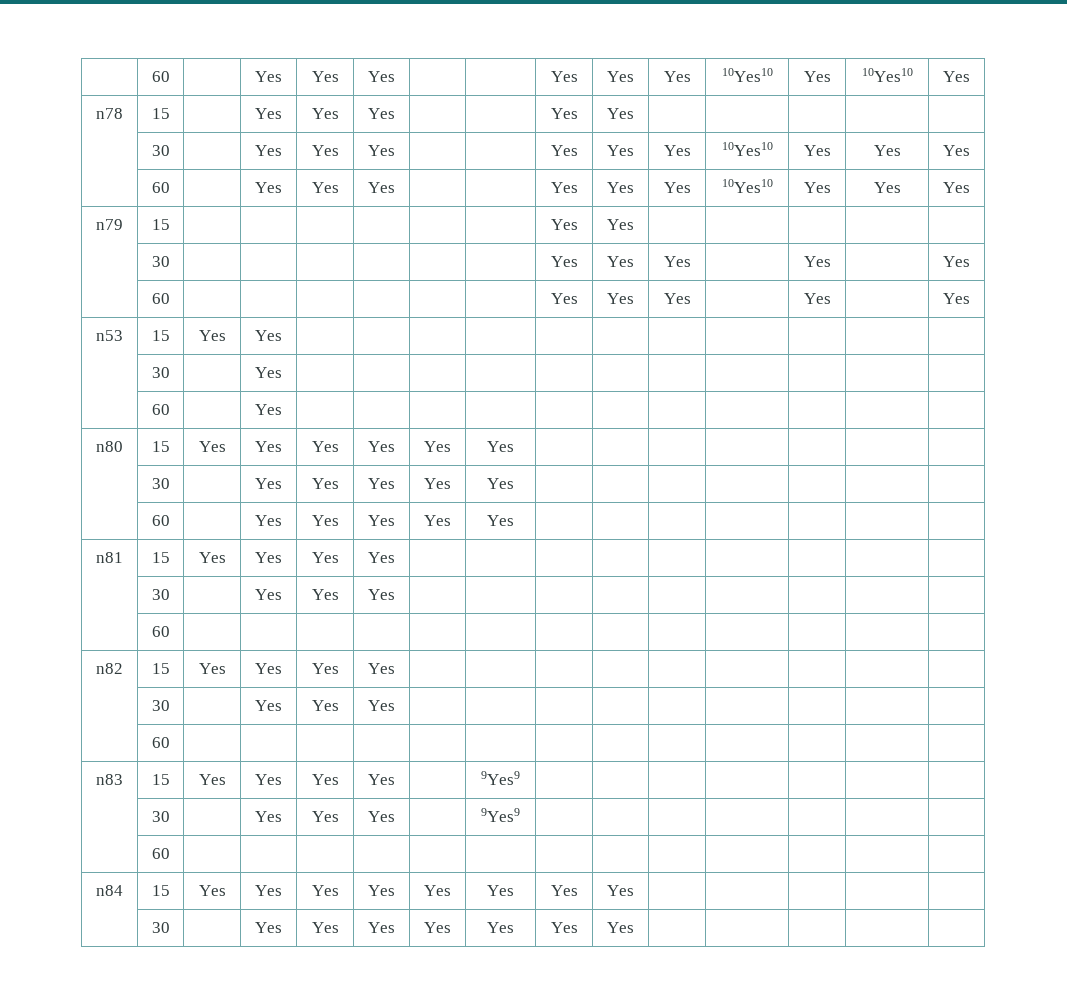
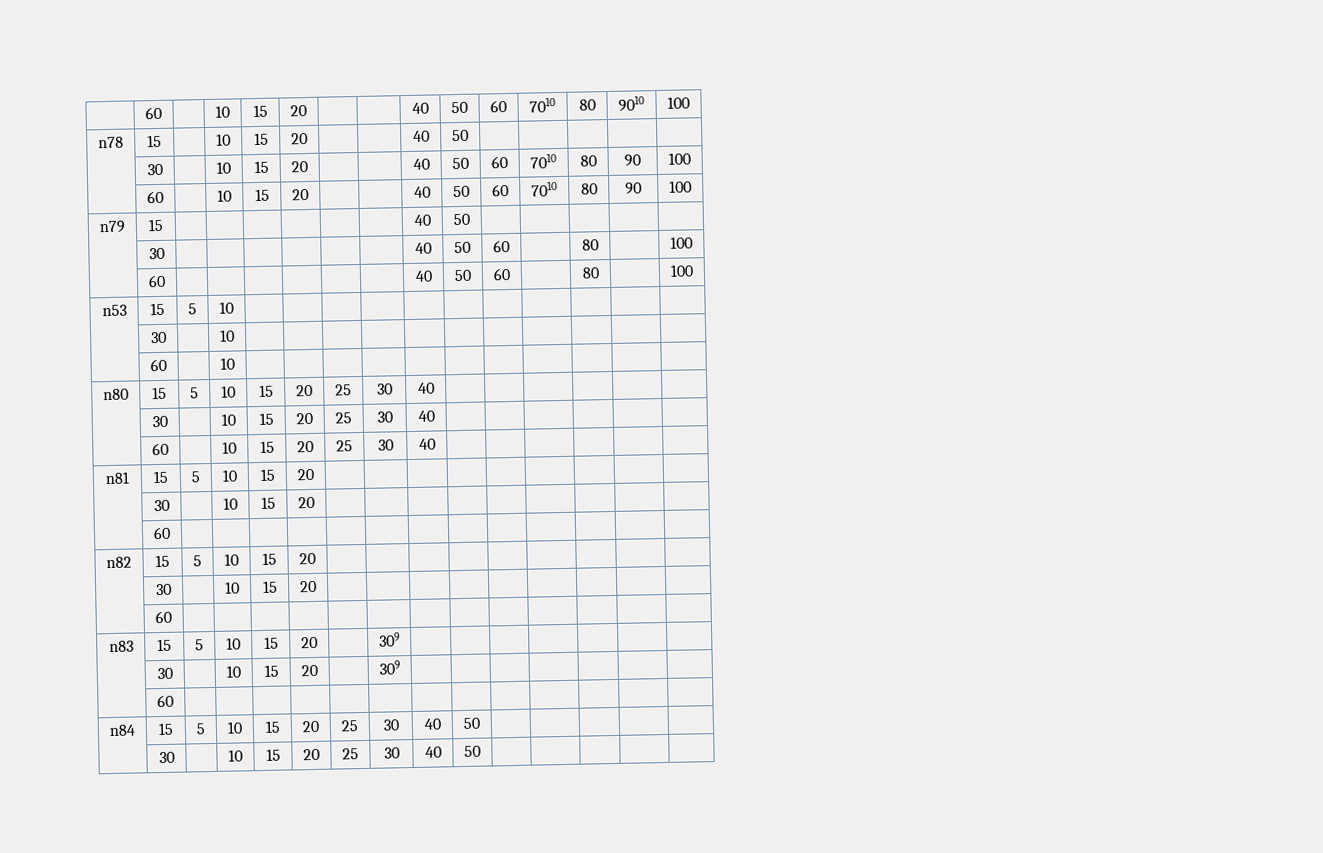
[151,71,170,82] [255,71,282,82] [311,71,339,82] [368,71,395,82] [550,71,578,82] [607,71,634,82] [663,71,691,82] [721,68,773,82] [803,71,831,82] [861,68,913,82] [943,71,970,82] [96,108,123,119] [151,108,170,119] [255,108,282,119] [311,108,339,119] [368,108,395,119] [550,108,578,119] [607,108,634,119] [151,145,170,156] [255,145,282,156] [311,145,339,156] [368,145,395,156] [550,145,578,156] [607,145,634,156] [663,145,691,156] [721,142,773,156] [803,145,831,156] [873,145,901,156] [943,145,970,156] [151,182,170,193] [255,182,282,193] [311,182,339,193] [368,182,395,193] [550,182,578,193] [607,182,634,193] [663,182,691,193] [721,179,773,193] [803,182,831,193] [873,182,901,193] [943,182,970,193] | 60 | | Yes | Yes | Yes | | | Yes | Yes | Yes | 10Yes10 | Yes | 10Yes10 | Yes // n78 | 15 | | Yes | Yes | Yes | | | Yes | Yes | | | | | // | 30 | | Yes | Yes | Yes | | | Yes | Yes | Yes | 10Yes10 | Yes | Yes | Yes // | 60 | | Yes | Yes | Yes | | | Yes | Yes | Yes | 10Yes10 | Yes | Yes | Yes -> [145,106,162,120] [215,105,230,118] [252,104,268,118] [290,104,307,117] [411,102,429,114] [451,101,468,114] [490,100,507,113] [529,97,556,113] [578,99,596,111] [618,95,645,112] [667,96,690,109] [98,136,124,149] [147,134,162,148] [216,133,231,146] [253,132,269,146] [291,132,308,145] [412,130,430,142] [452,129,469,142] [146,163,163,176] [216,161,231,174] [253,160,269,174] [291,160,308,173] [412,158,430,170] [452,157,469,170] [491,156,508,169] [530,153,557,169] [579,155,597,167] [624,154,641,167] [668,152,691,165] [147,190,164,204] [217,189,232,202] [254,188,270,202] [292,188,309,201] [413,186,431,198] [453,185,470,198] [492,184,509,197] [531,181,558,197] [580,183,598,195] [625,182,642,195] [669,180,692,193] | 60 | | 10 | 15 | 20 | | | 40 | 50 | 60 | 7010 | 80 | 9010 | 100 // n78 | 15 | | 10 | 15 | 20 | | | 40 | 50 | | | | | // | 30 | | 10 | 15 | 20 | | | 40 | 50 | 60 | 7010 | 80 | 90 | 100 // | 60 | | 10 | 15 | 20 | | | 40 | 50 | 60 | 7010 | 80 | 90 | 100
[550,219,578,230] [607,219,634,230] Yes | Yes -> [413,214,431,226] [453,213,470,226] 40 | 50
[550,256,578,267] [607,256,634,267] [663,256,691,267] [803,256,831,267] [943,256,970,267] [151,293,170,304] [550,293,578,304] [607,293,634,304] [663,293,691,304] [803,293,831,304] [943,293,970,304] Yes | Yes | Yes | | Yes | | Yes // | 60 | | | | | | | Yes | Yes | Yes | | Yes | | Yes -> [414,242,432,254] [454,241,471,254] [493,239,510,253] [581,239,599,251] [670,236,693,249] [148,274,166,288] [414,270,433,282] [454,269,472,282] [493,267,511,281] [581,267,600,279] [670,264,694,277] 40 | 50 | 60 | | 80 | | 100 // | 60 | | | | | | | 40 | 50 | 60 | | 80 | | 100
[198,330,226,341] [255,330,282,341] [151,367,170,378] [255,367,282,378] [151,404,170,415] [255,404,282,415] Yes | Yes | | | | | | | | | | | // | 30 | | Yes | | | | | | | | | | | // | 60 | | Yes -> [188,303,197,315] [219,301,234,314] [150,331,167,344] [219,329,235,342] [150,358,167,372] [220,357,235,370] 5 | 10 | | | | | | | | | | | // | 30 | | 10 | | | | | | | | | | | // | 60 | | 10
[198,441,226,452] [255,441,282,452] [311,441,339,452] [368,441,395,452] [424,441,451,452] [487,441,514,452] [151,478,170,489] [255,478,282,489] [311,478,339,489] [368,478,395,489] [424,478,451,489] [487,478,514,489] [151,515,170,526] [255,515,282,526] [311,515,339,526] [368,515,395,526] [424,515,451,526] [487,515,514,526] [96,552,123,563] [151,552,170,563] [198,552,226,563] [255,552,282,563] [311,552,339,563] [368,552,395,563] [151,589,170,600] [255,589,282,600] [311,589,339,600] [368,589,395,600] [151,626,170,637] [96,663,123,674] [151,663,170,674] [198,663,226,674] [255,663,282,674] [311,663,339,674] [368,663,395,674] [151,700,170,711] [255,700,282,711] [311,700,339,711] [368,700,395,711] [151,737,170,748] [96,774,123,785] [151,774,170,785] [198,774,226,785] [255,774,282,785] [311,774,339,785] [368,774,395,785] [481,771,520,785] [151,811,170,822] [255,811,282,822] [311,811,339,822] [368,811,395,822] [481,808,520,822] [151,848,170,859] [96,885,123,896] [151,885,170,896] [198,885,226,896] [255,885,282,896] [311,885,339,896] [368,885,395,896] [424,885,451,896] [487,885,514,896] [550,885,578,896] [607,885,634,896] [151,922,170,933] [255,922,282,933] [311,922,339,933] [368,922,395,933] [424,922,451,933] [487,922,514,933] [550,922,578,933] [607,922,634,933] Yes | Yes | Yes | Yes | Yes | Yes | | | | | | | // | 30 | | Yes | Yes | Yes | Yes | Yes | | | | | | | // | 60 | | Yes | Yes | Yes | Yes | Yes | | | | | | | // n81 | 15 | Yes | Yes | Yes | Yes | | | | | | | | | // | 30 | | Yes | Yes | Yes | | | | | | | | | // | 60 | | | | | | | | | | | | | // n82 | 15 | Yes | Yes | Yes | Yes | | | | | | | | | // | 30 | | Yes | Yes | Yes | | | | | | | | | // | 60 | | | | | | | | | | | | | // n83 | 15 | Yes | Yes | Yes | Yes | | 9Yes9 | | | | | | | // | 30 | | Yes | Yes | Yes | | 9Yes9 | | | | | | | // | 60 | | | | | | | | | | | | | // n84 | 15 | Yes | Yes | Yes | Yes | Yes | Yes | Yes | Yes | | | | | // | 30 | | Yes | Yes | Yes | Yes | Yes | Yes | Yes -> [190,387,199,399] [221,385,236,398] [258,384,274,398] [296,384,313,397] [335,384,352,396] [376,383,393,395] [417,382,435,394] [151,415,168,428] [221,413,236,426] [258,412,274,426] [296,412,313,425] [335,412,352,424] [376,411,393,423] [417,410,435,422] [152,442,169,456] [222,441,237,454] [259,440,275,454] [297,440,314,453] [336,440,353,452] [377,439,394,451] [418,438,436,450] [105,471,130,485] [153,470,169,484] [191,471,201,483] [222,469,238,482] [259,468,276,481] [297,468,314,481] [153,499,170,512] [223,497,238,510] [260,496,276,509] [298,496,315,509] [153,526,171,540] [106,556,132,569] [155,554,170,568] [193,555,202,567] [224,553,239,566] [261,552,277,565] [299,552,316,565] [155,583,172,596] [225,581,240,594] [261,580,278,593] [300,580,317,593] [155,610,172,624] [108,640,134,653] [157,638,172,652] [195,639,204,651] [226,637,241,650] [263,636,279,649] [301,636,318,649] [379,632,400,647] [156,667,173,680] [226,665,241,678] [263,664,279,677] [301,664,318,677] [379,660,400,675] [157,694,174,708] [109,724,136,737] [158,722,174,736] [196,723,206,735] [227,721,243,734] [264,720,281,733] [302,720,320,733] [341,720,359,732] [382,719,399,731] [423,718,441,730] [463,717,480,729] [158,751,175,764] [228,749,243,762] [265,748,281,761] [303,748,320,761] [342,748,359,760] [383,747,400,759] [424,746,442,758] [464,745,481,757] 5 | 10 | 15 | 20 | 25 | 30 | 40 | | | | | | // | 30 | | 10 | 15 | 20 | 25 | 30 | 40 | | | | | | // | 60 | | 10 | 15 | 20 | 25 | 30 | 40 | | | | | | // n81 | 15 | 5 | 10 | 15 | 20 | | | | | | | | | // | 30 | | 10 | 15 | 20 | | | | | | | | | // | 60 | | | | | | | | | | | | | // n82 | 15 | 5 | 10 | 15 | 20 | | | | | | | | | // | 30 | | 10 | 15 | 20 | | | | | | | | | // | 60 | | | | | | | | | | | | | // n83 | 15 | 5 | 10 | 15 | 20 | | 309 | | | | | | | // | 30 | | 10 | 15 | 20 | | 309 | | | | | | | // | 60 | | | | | | | | | | | | | // n84 | 15 | 5 | 10 | 15 | 20 | 25 | 30 | 40 | 50 | | | | | // | 30 | | 10 | 15 | 20 | 25 | 30 | 40 | 50

